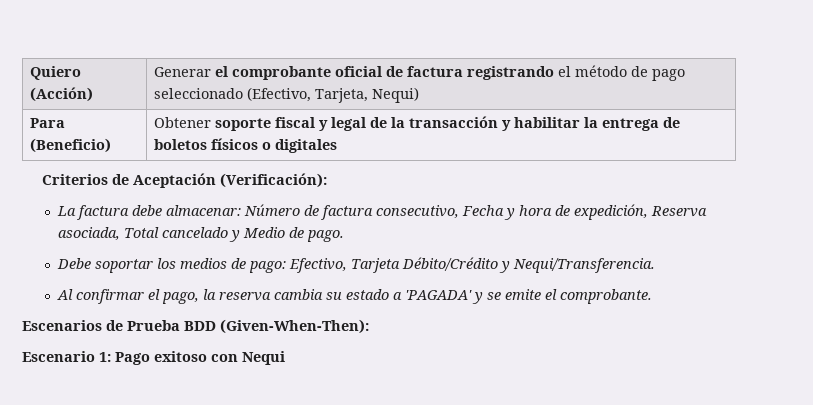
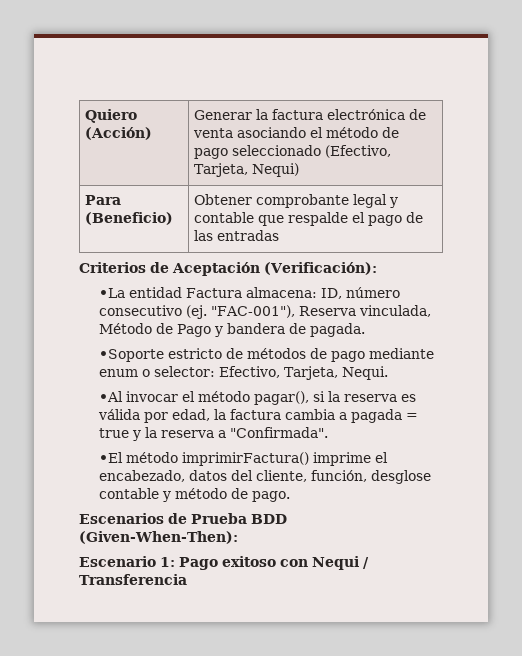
[215,66,555,80] el comprobante oficial de factura registrando -> [256,109,427,120] [193,127,307,138] la factura electrónica de venta asociando
[215,116,681,131] [154,138,338,153] [42,173,328,188] [57,204,708,220] [58,227,345,242] [57,257,656,273] [57,289,653,304] soporte fiscal y legal de la transacción y habilitar la entrega de boletos físicos o digitales // Criterios de Aceptación (Verificación): // La factura debe almacenar: Número de factura consecutivo, Fecha y hora de expedición, Reserva asociada, Total cancelado y Medio de pago. // Debe soportar los medios de pago: Efectivo, Tarjeta Débito/Crédito y Nequi/Transferencia. // Al confirmar el pago, la reserva cambia su estado a 'PAGADA' y se emite el comprobante. -> [256,194,399,208] [194,212,424,226] [194,230,280,241] [79,262,377,276] [98,287,400,299] [98,305,431,319] [98,323,365,337] [98,348,434,362] [98,366,388,380] [98,391,416,405] [97,409,418,423] [98,427,328,441] [98,452,388,466] [98,470,431,484] [98,488,290,502] comprobante legal y contable que respalde el pago de las entradas // Criterios de Aceptación (Verificación): // •La entidad Factura almacena: ID, número consecutivo (ej. "FAC-001"), Reserva vinculada, Método de Pago y bandera de pagada. // •Soporte estricto de métodos de pago mediante enum o selector: Efectivo, Tarjeta, Nequi. // •Al invocar el método pagar(), si la reserva es válida por edad, la factura cambia a pagada = true y la reserva a "Confirmada". // •El método imprimirFactura() imprime el encabezado, datos del cliente, función, desglose contable y método de pago.
(285, 358) none -> [363,557,369,569] [79,574,187,585] / Transferencia

